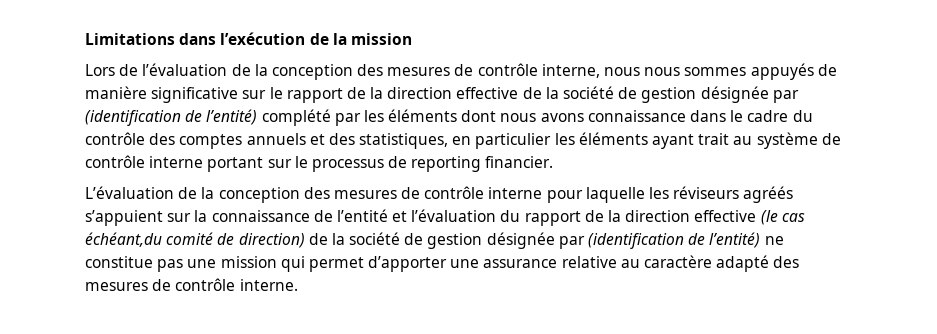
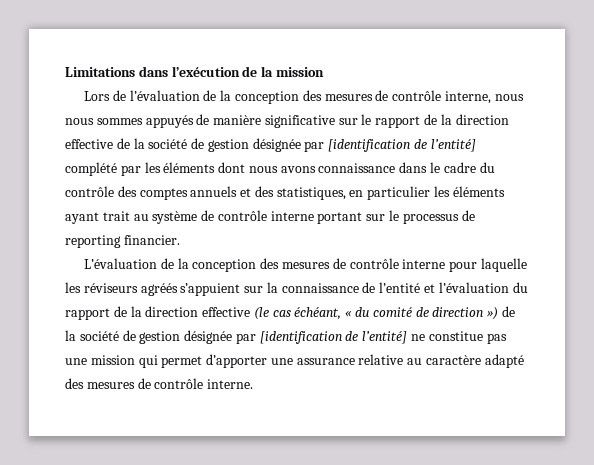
[85,109,258,126] (identification de l’entité) -> [328,139,476,152] [identification de l’entité]
[85,232,761,249] échéant,du comité de direction) de la société de gestion désignée par (identification de l’entité) -> [294,306,515,320] [65,330,408,344] échéant, « du comité de direction ») de la société de gestion désignée par [identification de l’entité]

